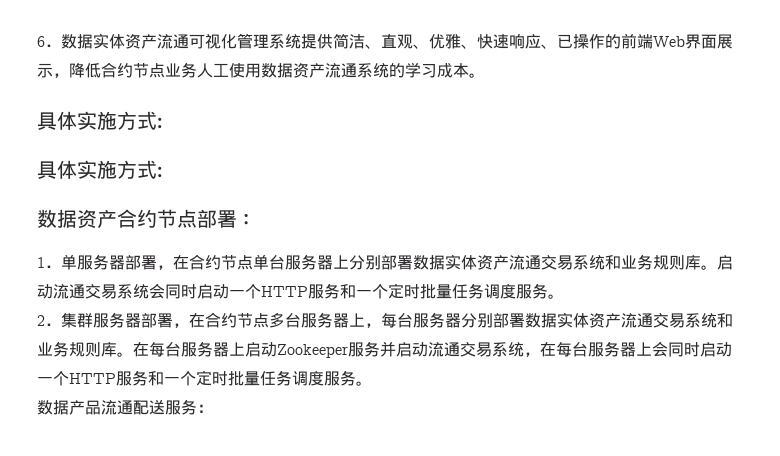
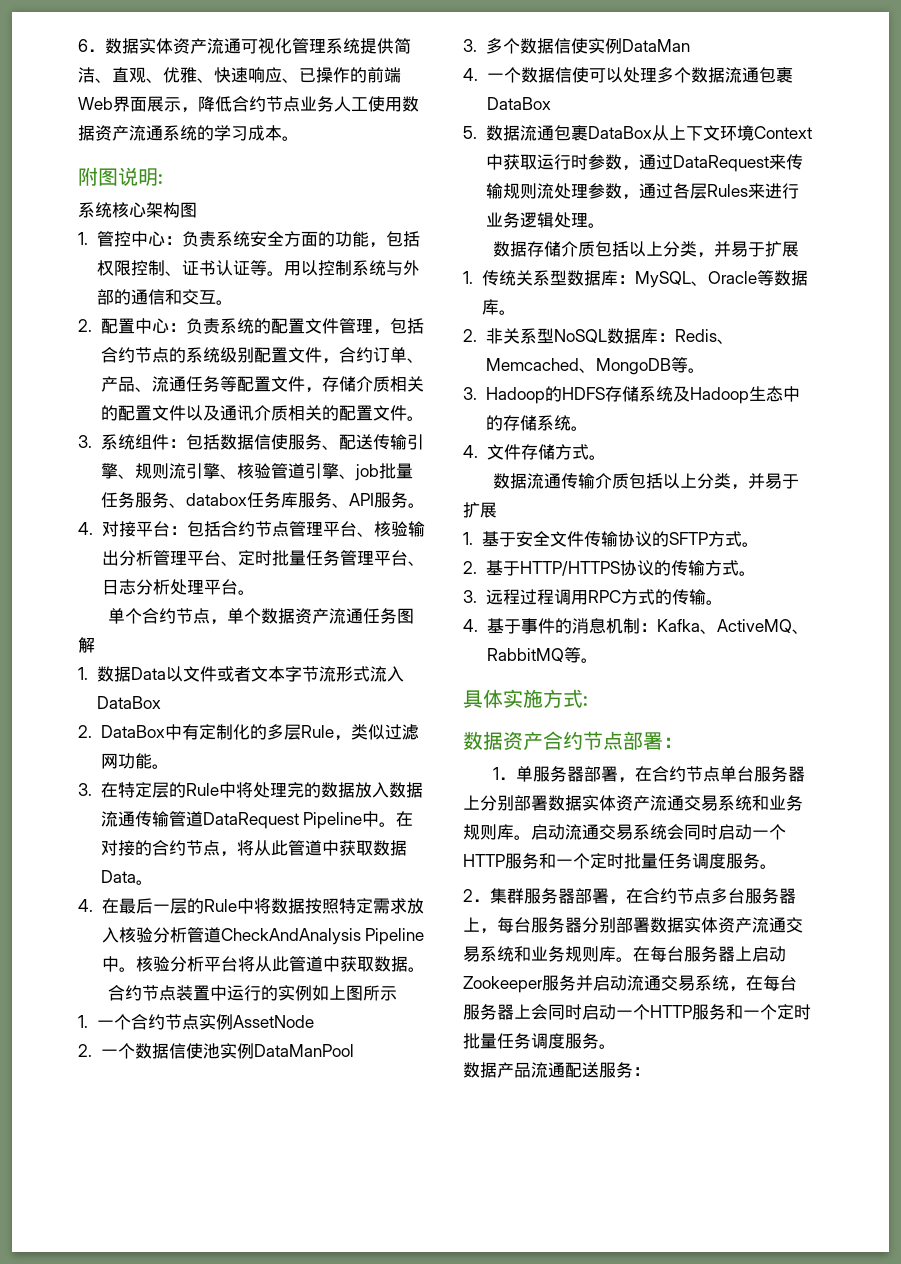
[37,111,163,130] 具体实施方式: -> [78,167,163,186] [78,202,197,218] [78,231,420,248] [96,260,420,276] [96,289,233,305] [78,318,424,335] [100,347,424,364] [100,376,424,393] [100,405,424,421] [78,434,424,450] [100,463,413,481] [100,492,425,508] [78,521,425,537] [101,550,425,566] [101,579,255,595] [108,608,415,625] [78,637,95,653] [78,666,404,682] [96,696,161,709] [78,724,419,741] [100,753,169,769] [78,782,423,798] [100,811,414,829] [100,840,407,857] [100,870,153,885] [78,898,424,914] [101,927,425,945] [101,956,425,972] [108,985,398,1001] [78,1014,314,1030] [78,1043,354,1059] [463,38,690,54] [463,67,793,83] [486,97,551,110] [463,125,812,141] [485,154,803,172] [485,183,799,200] [485,212,605,228] [493,241,800,258] [463,270,808,288] [481,299,516,315] [463,328,734,344] [485,357,705,375] [463,386,800,404] [485,415,588,431] [463,444,606,460] [493,473,800,490] [463,502,497,518] [463,531,759,547] [463,560,756,576] [463,589,723,605] [463,618,809,634] [486,647,598,663] 附图说明: // 系统核心架构图 // 1.管控中心：负责系统安全方面的功能，包括权限控制、证书认证等。用以控制系统与外部的通信和交互。 // 2.配置中心：负责系统的配置文件管理，包括合约节点的系统级别配置文件，合约订单、产品、流通任务等配置文件，存储介质相关的配置文件以及通讯介质相关的配置文件。 // 3.系统组件：包括数据信使服务、配送传输引擎、规则流引擎、核验管道引擎、job批量任务服务、databox任务库服务、API服务。 // 4.对接平台：包括合约节点管理平台、核验输出分析管理平台、定时批量任务管理平台、日志分析处理平台。 // 单个合约节点，单个数据资产流通任务图解 // 1.数据Data以文件或者文本字节流形式流入DataBox // 2. DataBox中有定制化的多层Rule，类似过滤网功能。 // 3.在特定层的Rule中将处理完的数据放入数据流通传输管道DataRequest Pipeline中。在对接的合约节点，将从此管道中获取数据Data。 // 4.在最后一层的Rule中将数据按照特定需求放入核验分析管道CheckAndAnalysis Pipeline中。核验分析平台将从此管道中获取数据。 // 合约节点装置中运行的实例如上图所示 // 1.一个合约节点实例AssetNode // 2.一个数据信使池实例DataManPool // 3.多个数据信使实例DataMan // 4.一个数据信使可以处理多个数据流通包裹DataBox // 5.数据流通包裹DataBox从上下文环境Context中获取运行时参数，通过DataRequest来传输规则流处理参数，通过各层Rules来进行业务逻辑处理。 // 数据存储介质包括以上分类，并易于扩展 // 1.传统关系型数据库：MySQL、Oracle等数据库。 // 2.非关系型NoSQL数据库：Redis、Memcached、MongoDB等。 // 3. Hadoop的HDFS存储系统及Hadoop生态中的存储系统。 // 4.文件存储方式。 // 数据流通传输介质包括以上分类，并易于扩展 // 1.基于安全文件传输协议的SFTP方式。 // 2.基于HTTP/HTTPS协议的传输方式。 // 3.远程过程调用RPC方式的传输。 // 4.基于事件的消息机制：Kafka、ActiveMQ、RabbitMQ等。

